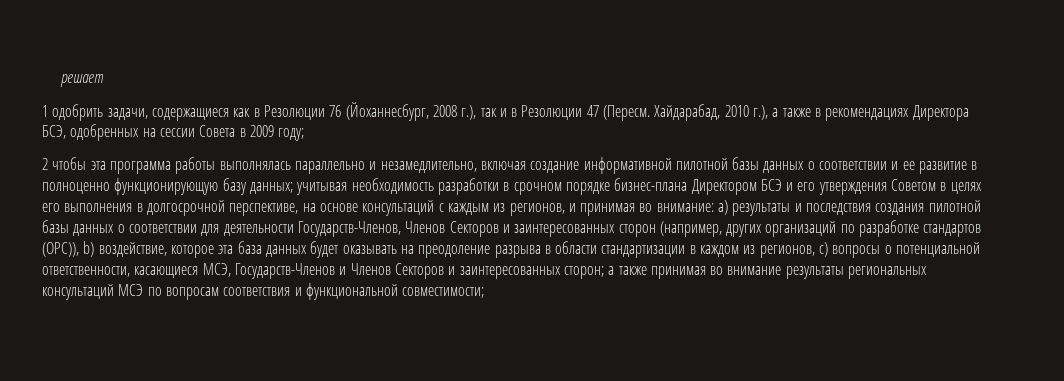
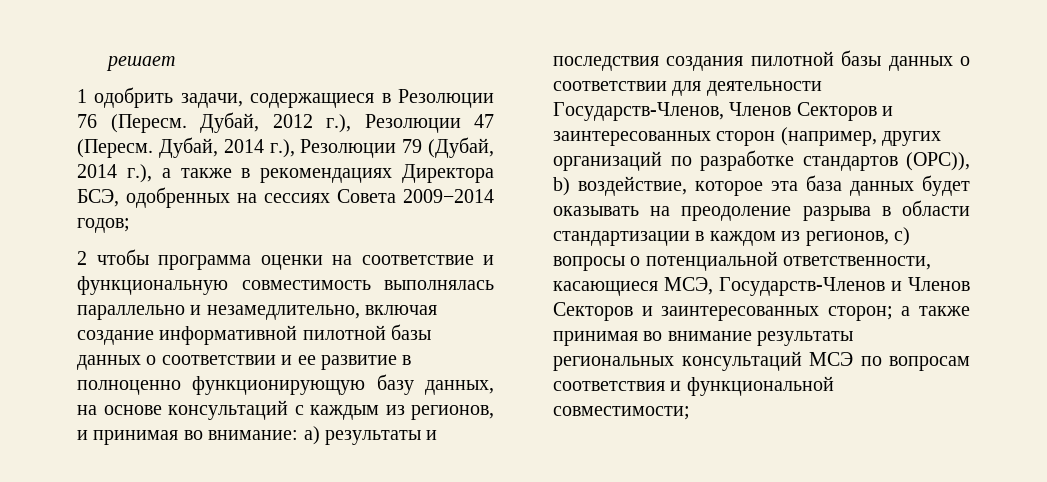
[233,108,251,117] как -> (375, 100) none
[345,102,749,121] (Йоханнесбург, 2008 г.), так и в Резолюции 47 (Пересм. Хайдарабад, 2010 -> [110,112,494,133] [77,137,494,158] [77,164,117,178] (Пересм. Дубай, 2012 г.), Резолюции 47 (Пересм. Дубай, 2014 г.), Резолюции 79 (Дубай, 2014
[159,125,305,141] [42,157,216,174] сессии Совета в 2009 году; // 2 чтобы эта программа работы -> [264,189,494,203] [77,218,130,233] [77,249,494,270] [77,276,371,295] сессиях Совета 2009−2014 годов; // 2 чтобы программа оценки на соответствие и функциональную совместимость
[249,178,982,195] [42,200,299,216] данных; учитывая необходимость разработки в срочном порядке бизнес-плана Директором БСЭ и его утверждения Советом в целях его выполнения в долгосрочной перспективе, -> [425,380,494,395] данных,

